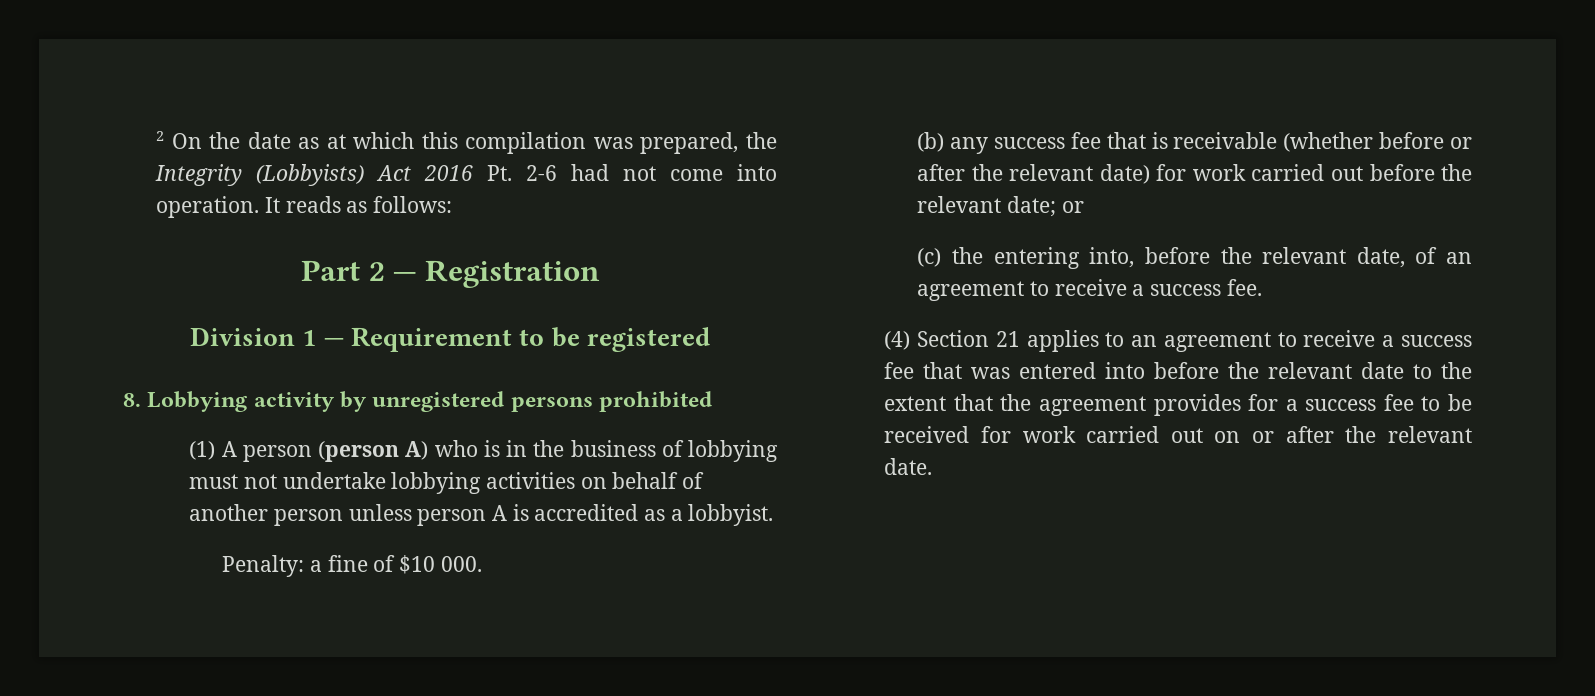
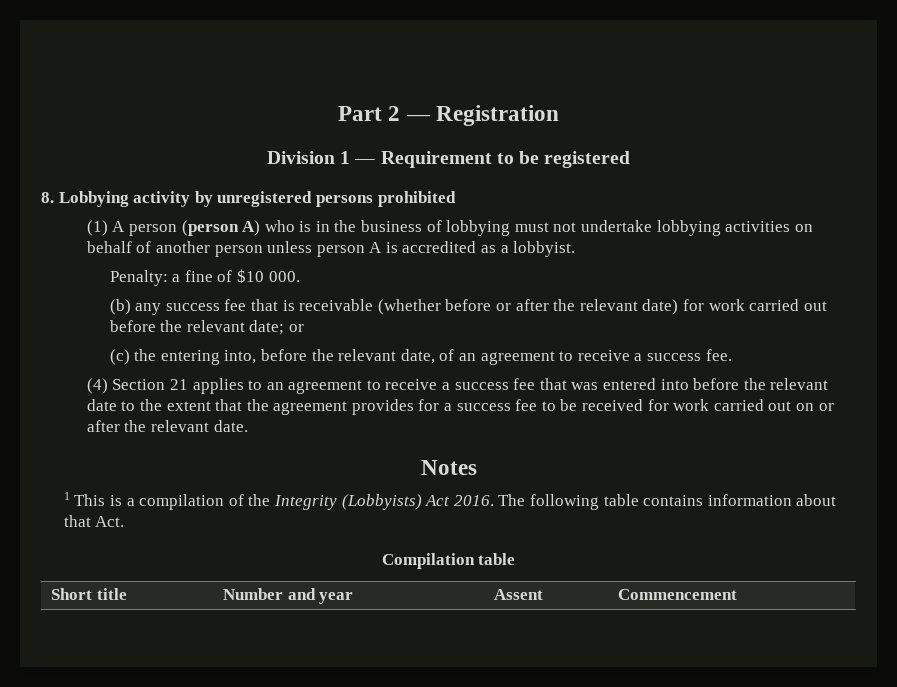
[156,131,777,154] [155,164,777,186] [156,196,452,218] 2 On the date as at which this compilation was prepared, the Integrity (Lobbyists) Act 2016 Pt. 2-6 had not come into operation. It reads as follows: // -> (338, 113) none
(933, 466) none -> [420,460,477,475] [63,492,837,510] [63,515,125,527] [381,553,516,569] [51,588,127,600] [223,588,354,604] [494,589,544,600] [618,589,738,600] // Notes // 1 This is a compilation of the Integrity (Lobbyists) Act 2016. The following table contains information about that Act. // Compilation table // Short title | Number and year | Assent | Commencement

